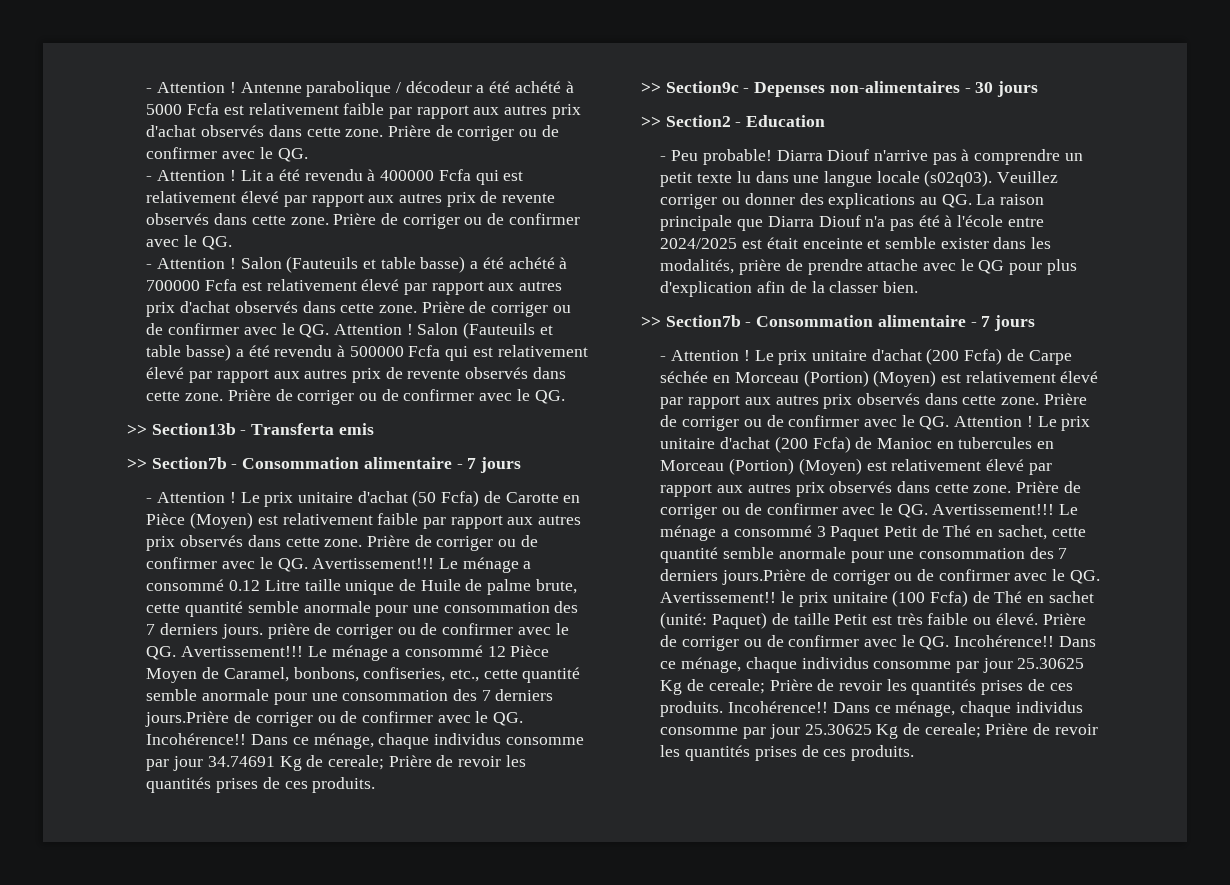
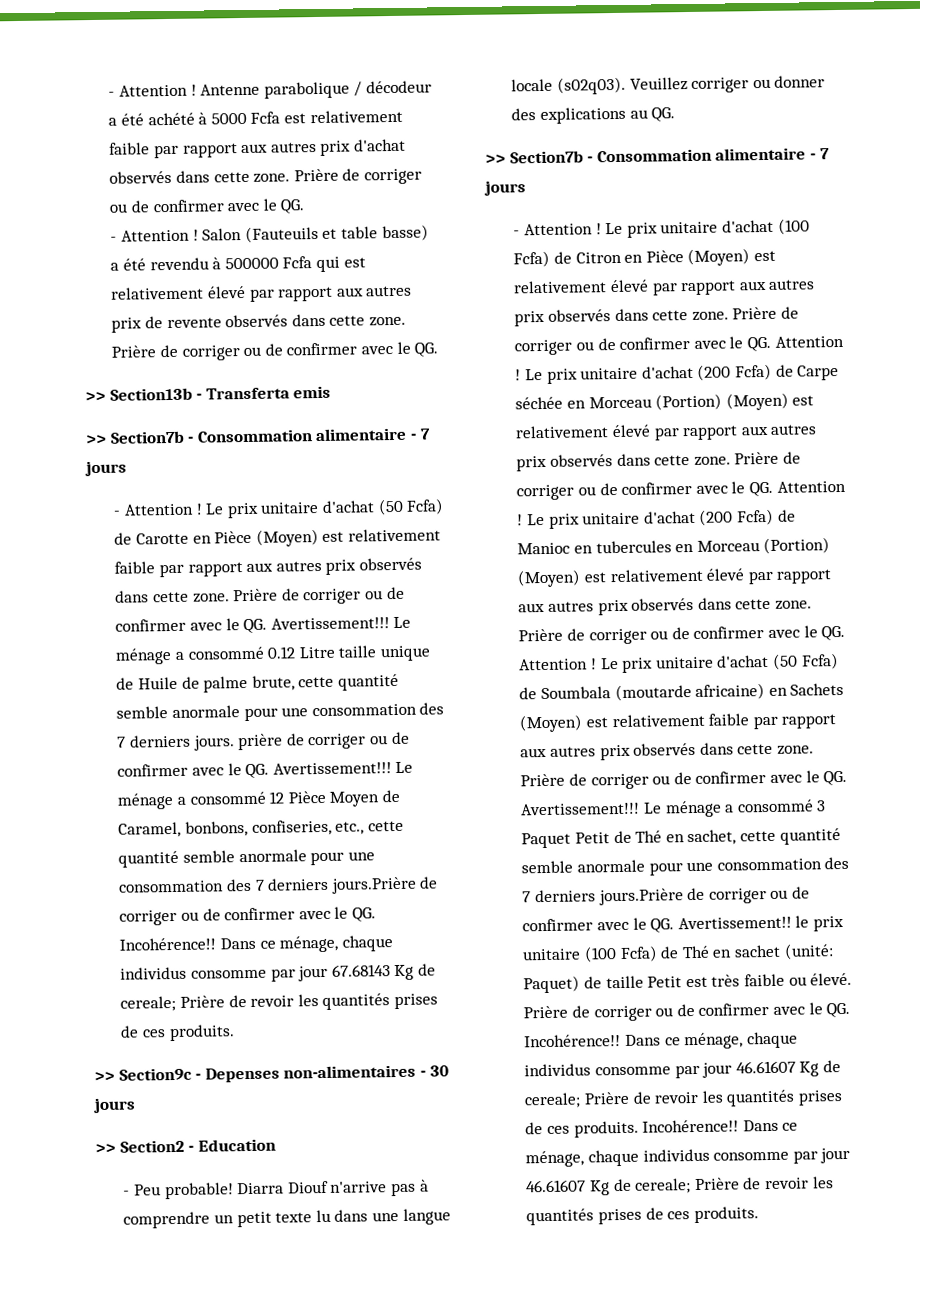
[240,169,524,185] [146,191,556,207] [146,213,580,229] [146,235,232,250] [146,256,568,273] [146,279,563,295] [146,301,571,317] [146,323,413,338] Lit a été revendu à 400000 Fcfa qui est relativement élevé par rapport aux autres prix de revente observés dans cette zone. Prière de corriger ou de confirmer avec le QG. // - Attention ! Salon (Fauteuils et table basse) a été achété à 700000 Fcfa est relativement élevé par rapport aux autres prix d'achat observés dans cette zone. Prière de corriger ou de confirmer avec le QG. Attention ! -> (199, 235) none
[207,756,275,767] 34.74691 -> [331,964,391,977] 67.68143
[976,194,1045,205] [660,215,1044,231] [660,237,1052,249] [660,259,1077,275] [660,281,919,297] La raison principale que Diarra Diouf n'a pas été à l'école entre 2024/2025 est était enceinte et semble exister dans les modalités, prière de prendre attache avec le QG pour plus d'explication afin de la classer bien. -> (676, 114) none
(922, 355) none -> [777,218,810,235] [513,248,776,268] [513,279,816,296] [514,306,799,327] [514,335,844,356] [515,365,694,384] (100 Fcfa) de Citron en Pièce (Moyen) est relativement élevé par rapport aux autres prix observés dans cette zone. Prière de corriger ou de confirmer avec le QG. Attention ! Le prix unitaire d'achat
(928, 511) none -> [519,653,839,673] [519,682,845,702] [519,713,837,733] [520,742,814,761] [520,770,848,790] Attention ! Le prix unitaire d'achat (50 Fcfa) de Soumbala (moutarde africaine) en Sachets (Moyen) est relativement faible par rapport aux autres prix observés dans cette zone. Prière de corriger ou de confirmer avec le QG.
[1017,658,1085,669] 25.30625 -> [735,1060,796,1074] 46.61607
[804,724,872,735] 25.30625 -> [526,1179,587,1193] 46.61607

